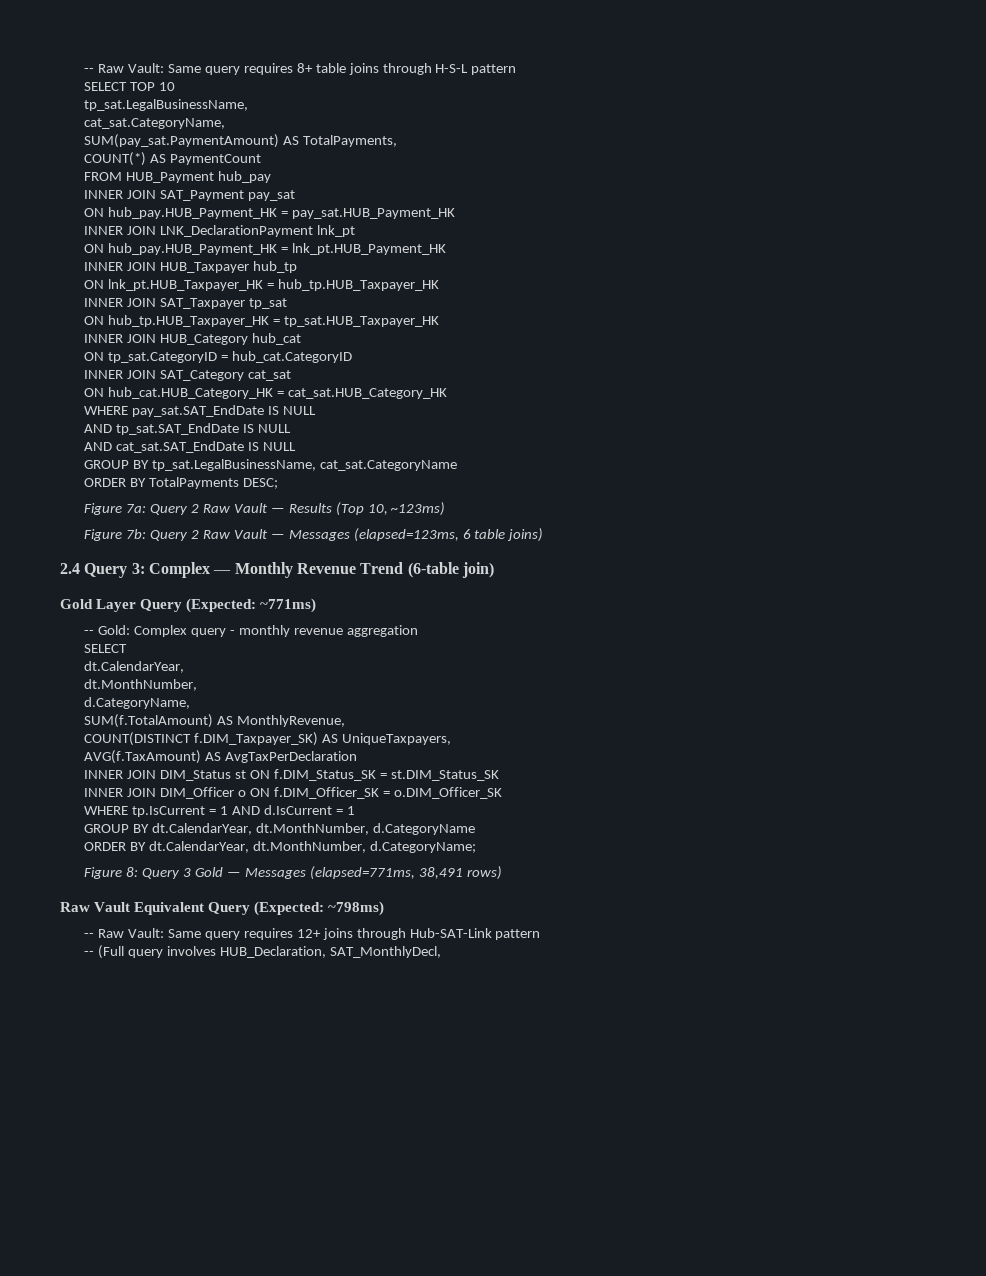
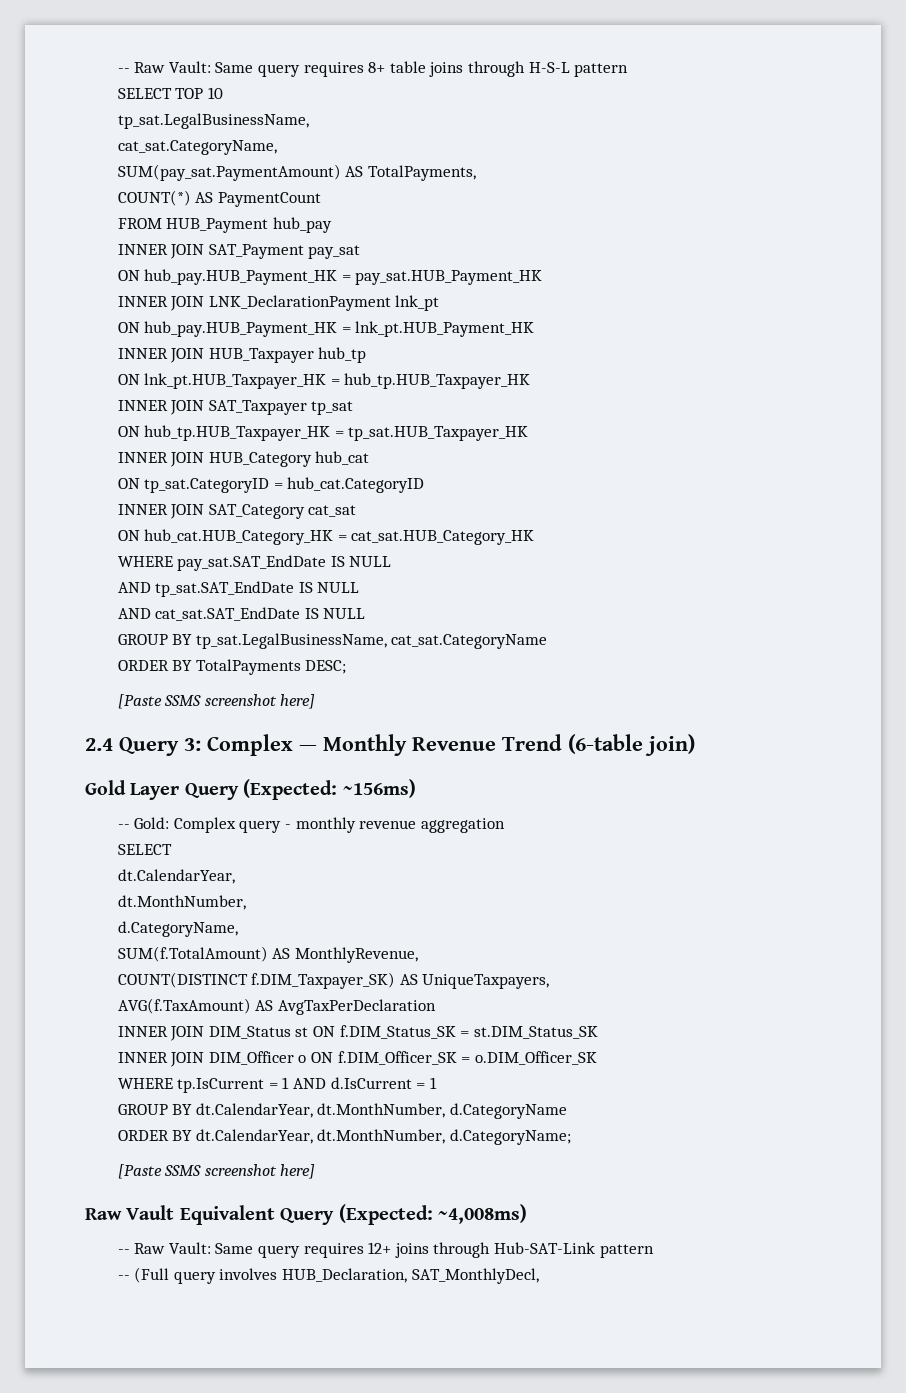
[84,502,446,516] [84,528,544,542] Figure 7a: Query 2 Raw Vault — Results (Top 10, ~123ms) // Figure 7b: Query 2 Raw Vault — Messages (elapsed=123ms, 6 table joins) -> [117,694,316,709] [Paste SSMS screenshot here]
[260,598,317,613] ~771ms) -> [342,779,416,798] ~156ms)
[84,866,502,880] Figure 8: Query 3 Gold — Messages (elapsed=771ms, 38,491 rows) -> [117,1164,316,1179] [Paste SSMS screenshot here]
[328,901,385,916] ~798ms) -> [438,1204,527,1224] ~4,008ms)

